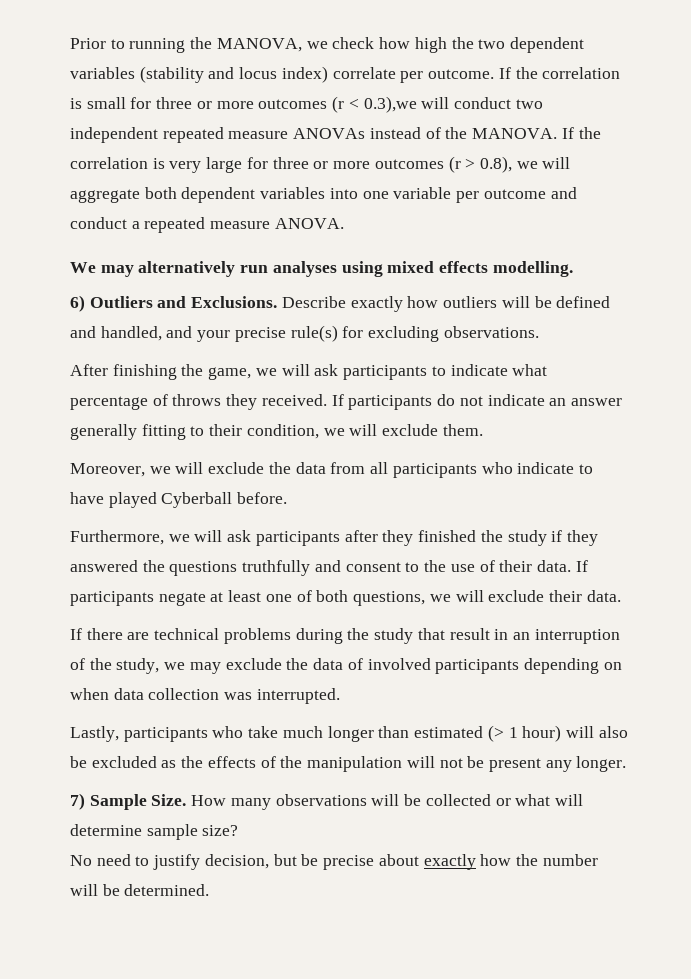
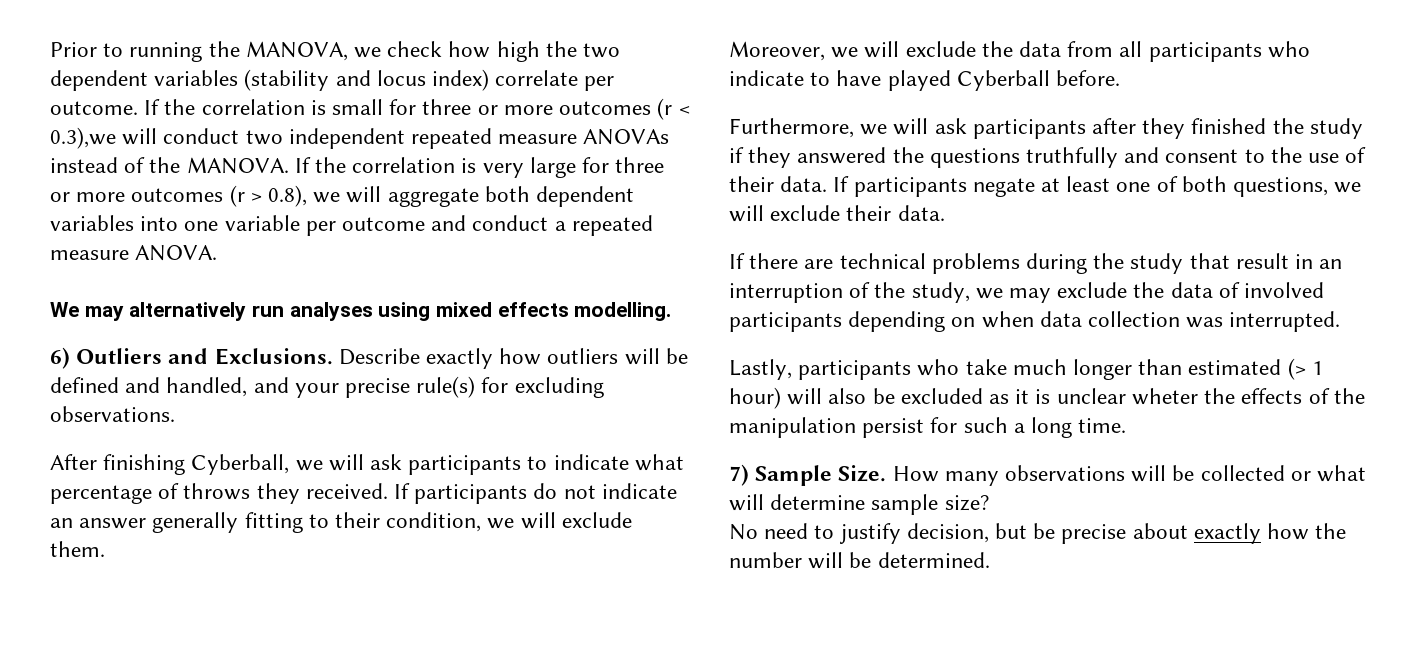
[181,364,252,380] the game, -> [191,454,290,475] Cyberball,
(177, 764) none -> [1015,388,1198,405] it is unclear wheter
[406,756,627,772] will not be present any longer. -> [862,417,1127,438] persist for such a long time.

